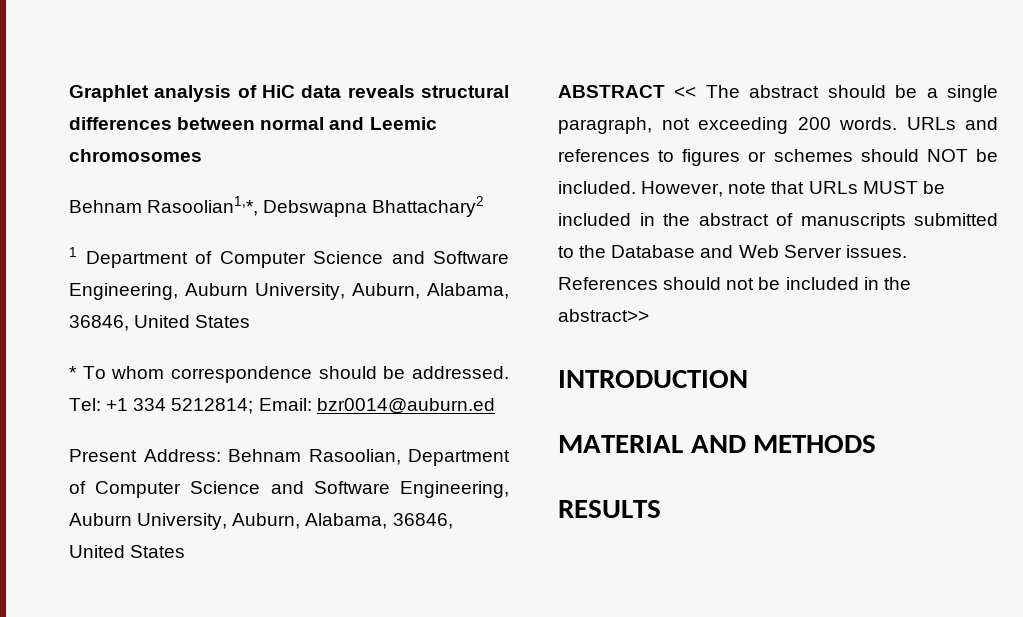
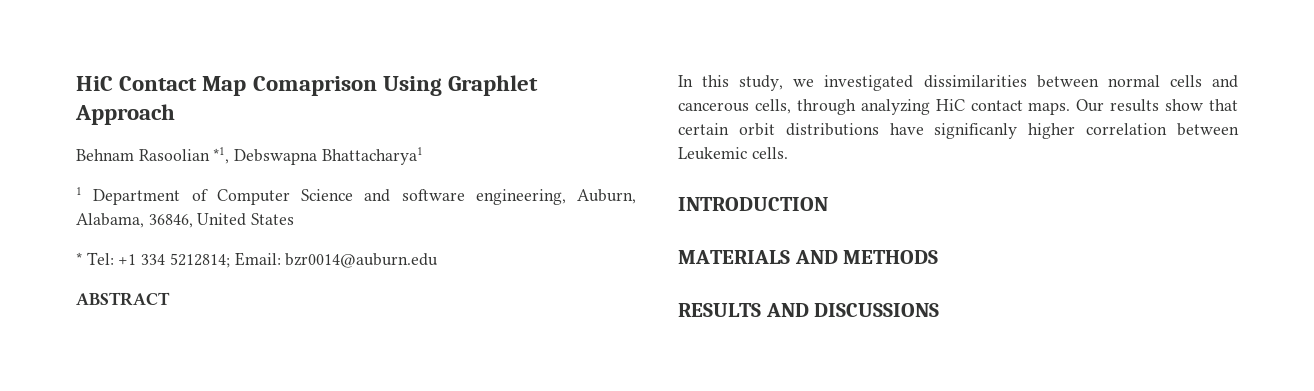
[69,85,509,102] [69,117,437,130] [69,149,202,162] [69,196,485,217] Graphlet analysis of HiC data reveals structural differences between normal and Leemic chromosomes // Behnam Rasoolian1,*, Debswapna Bhattachary2 -> [76,75,539,96] [75,104,175,125] [76,147,423,165] HiC Contact Map Comaprison Using Graphlet Approach // Behnam Rasoolian *1, Debswapna Bhattacharya1
[433,251,509,264] [69,283,345,300] Software Engineering, Auburn University, -> [401,189,566,205] software engineering,
[82,366,510,383] To whom correspondence should be addressed. -> (82, 258) none
[316,398,495,414] [69,449,510,466] [69,481,510,498] [69,513,453,530] [69,545,186,558] [558,85,998,102] [558,117,998,134] [558,149,998,166] [558,181,945,197] [558,213,998,230] [558,245,907,258] [558,277,911,290] [558,309,649,322] bzr0014@auburn.ed // Present Address: Behnam Rasoolian, Department of Computer Science and Software Engineering, Auburn University, Auburn, Alabama, 36846, United States // ABSTRACT << The abstract should be a single paragraph, not exceeding 200 words. URLs and references to figures or schemes should NOT be included. However, note that URLs MUST be included in the abstract of manuscripts submitted to the Database and Web Server issues. References should not be included in the abstract>> -> [285,253,439,268] [76,292,170,306] [678,75,1238,91] [678,99,1238,115] [678,123,1239,139] [678,147,788,160] bzr0014@auburn.edu // ABSTRACT // In this study, we investigated dissimilarities between normal cells and cancerous cells, through analyzing HiC contact maps. Our results show that certain orbit distributions have significanly higher correlation between Leukemic cells.
[558,435,683,453] MATERIAL -> [678,250,790,264] MATERIALS
(661, 509) none -> [765,303,940,317] AND DISCUSSIONS

